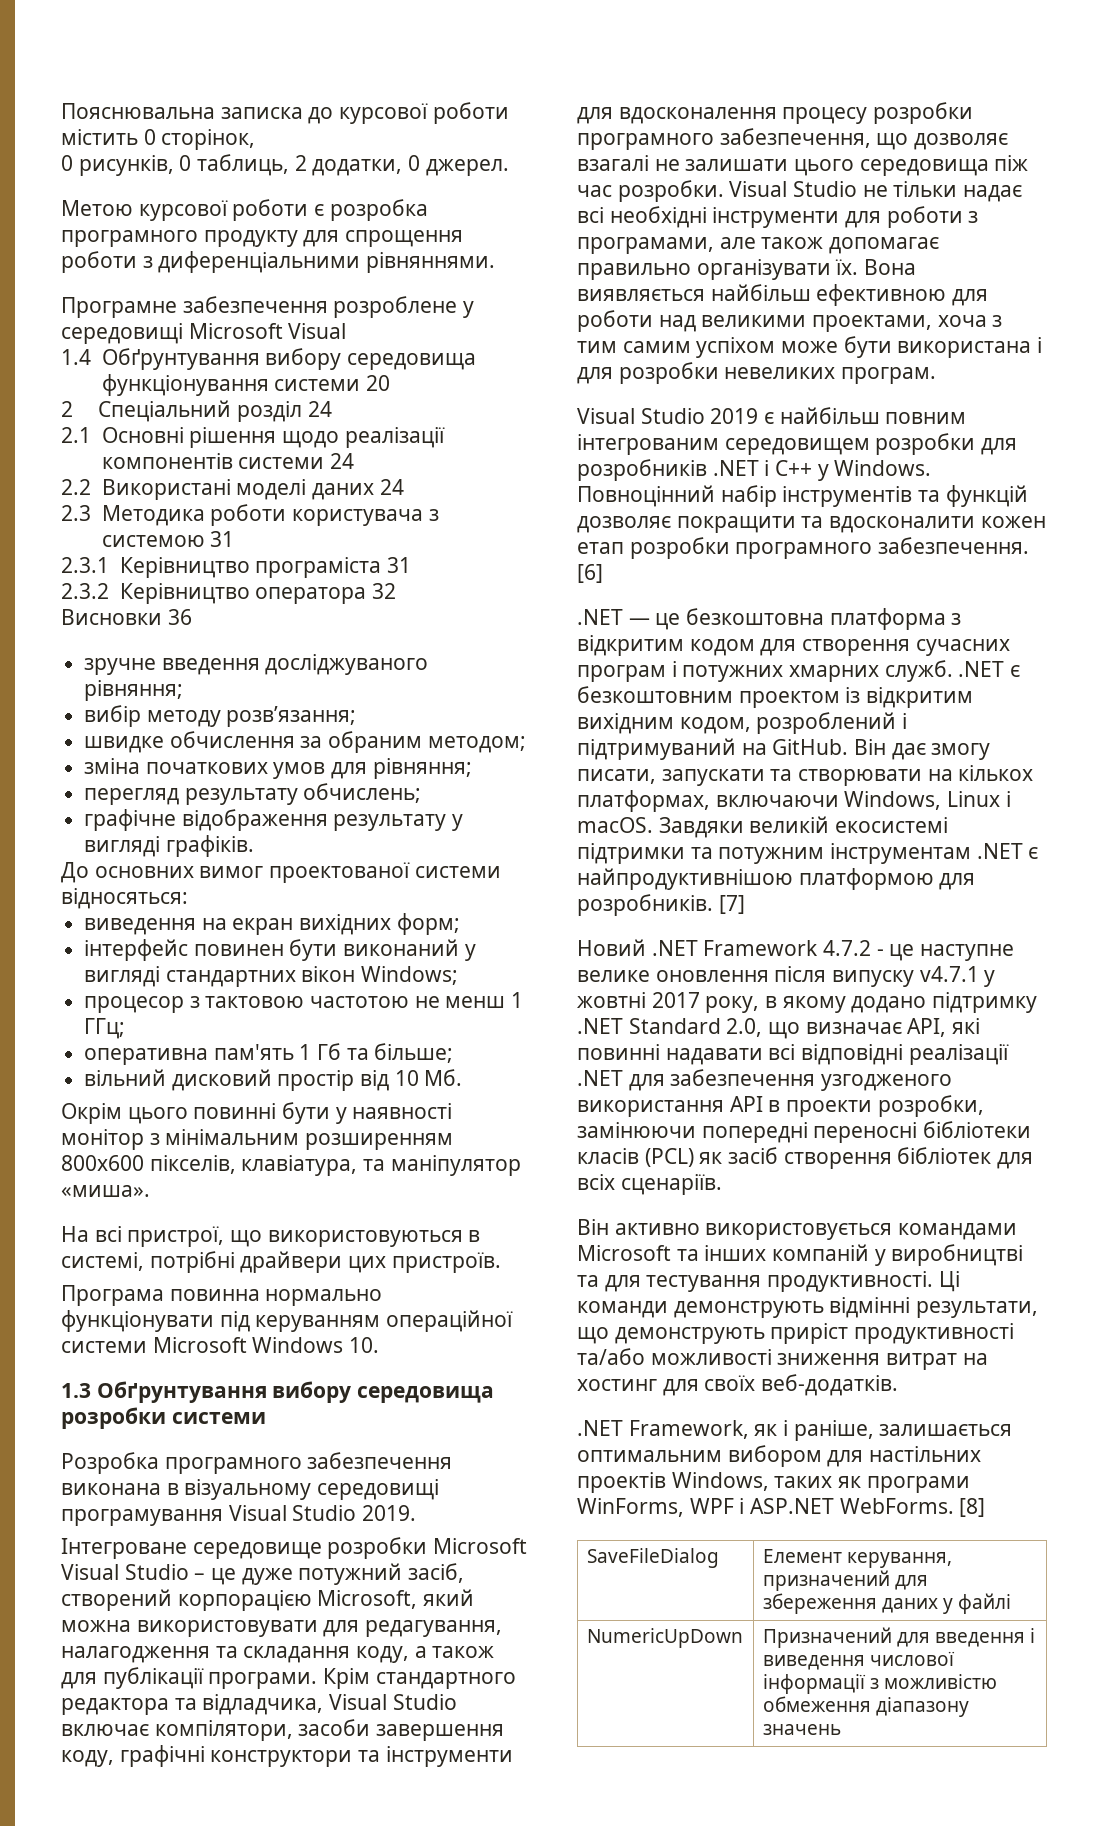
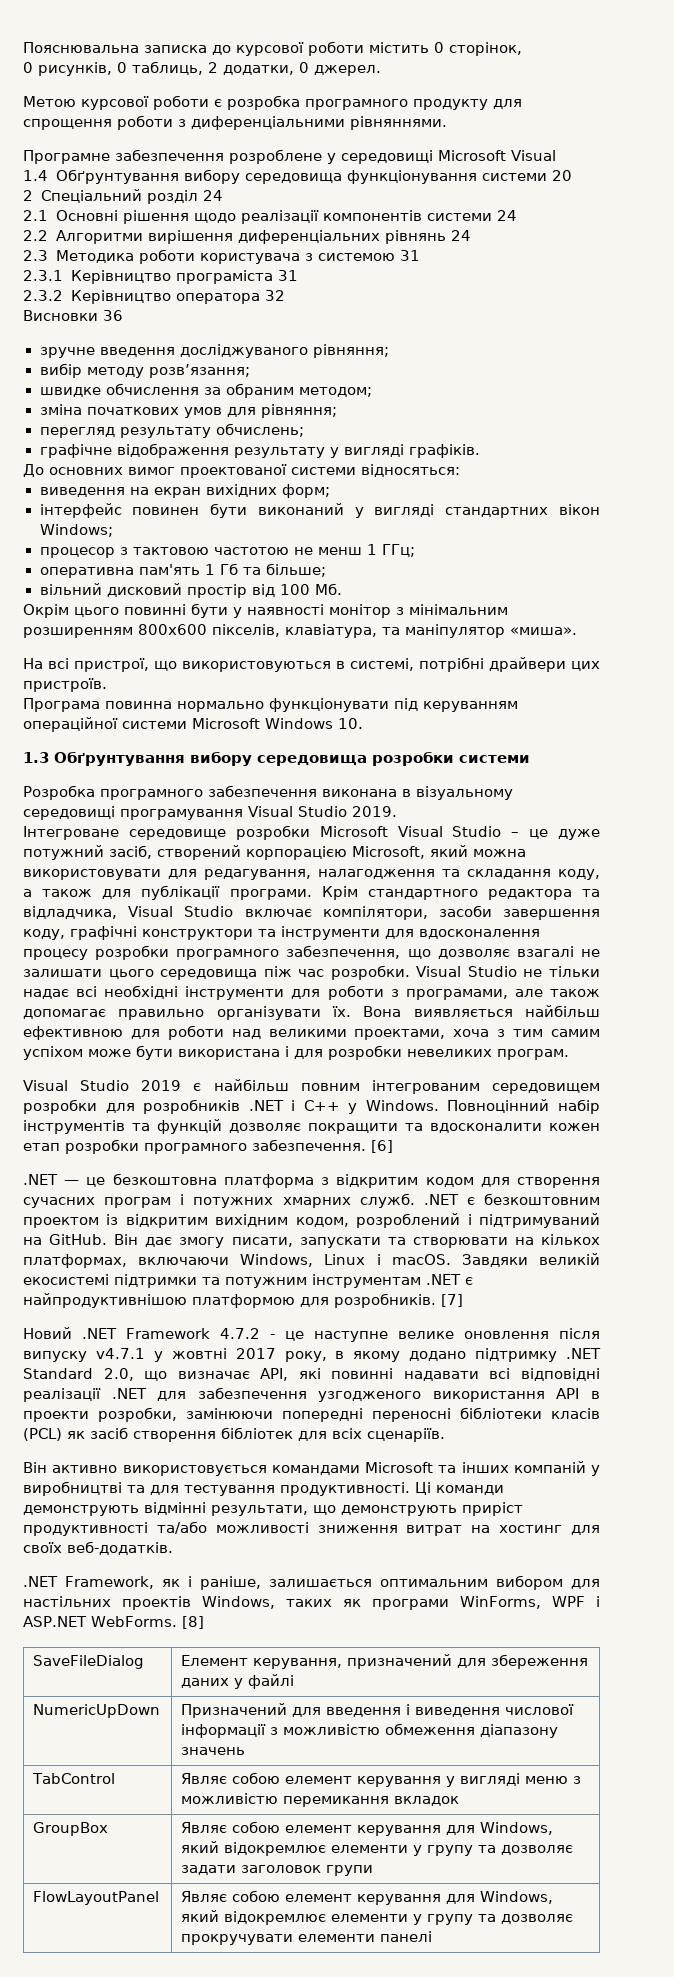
[101,479,374,500] Використані моделі даних -> [55,230,446,244] Алгоритми вирішення диференціальних рівнянь
[394,1070,419,1086] 10 -> [279,584,310,595] 100
(841, 1729) none -> [32,1773,116,1784] [181,1772,582,1787] [181,1793,460,1807] [33,1822,109,1836] [181,1821,554,1836] [181,1841,574,1856] [181,1865,374,1876] [33,1891,160,1905] [181,1890,554,1905] [181,1910,574,1925] [181,1931,433,1945] // TabControl | Являє собою елемент керування у вигляді меню з можливістю перемикання вкладок // GroupBox | Являє собою елемент керування для Windows, який відокремлює елементи у групу та дозволяє задати заголовок групи // FlowLayoutPanel | Являє собою елемент керування для Windows, який відокремлює елементи у групу та дозволяє прокручувати елементи панелі

